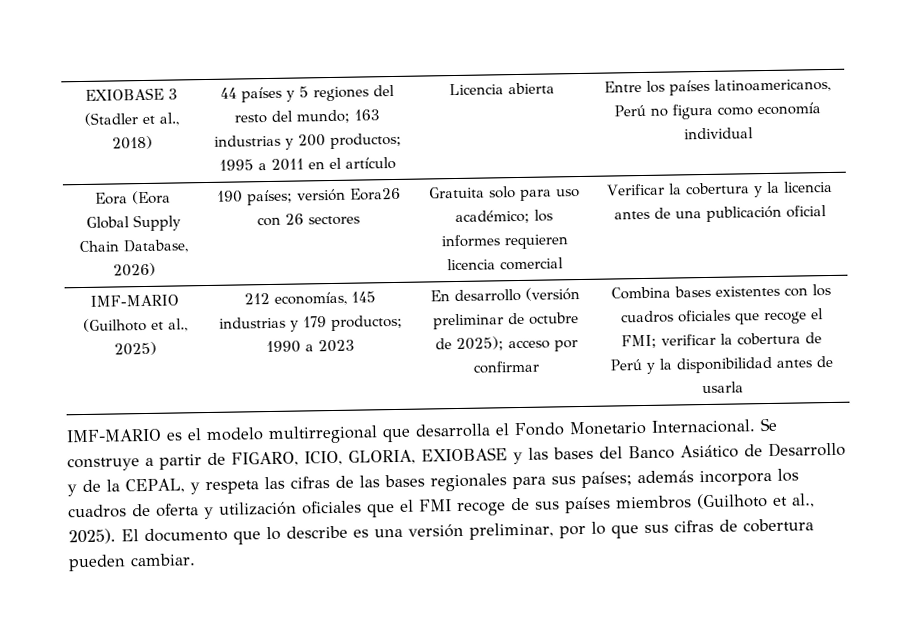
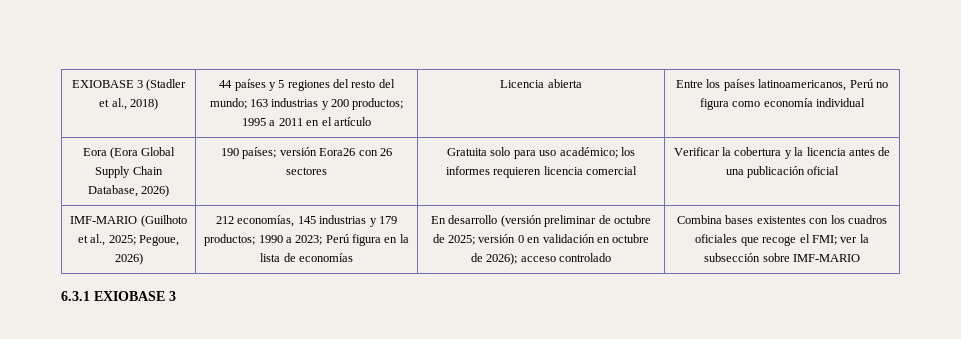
[113,341,157,356] 2025) -> [108,235,180,246] [114,253,143,265] 2025; Pegoue, 2026)
[318,339,355,353] 2023 -> [295,234,409,246] [260,253,353,262] 2023; Perú figura en la lista de economías
[455,336,578,352] [473,360,540,374] 2025); acceso por confirmar -> [448,234,650,245] [470,253,612,265] 2025; versión 0 en validación en octubre de 2026); acceso controlado
[661,332,822,346] [610,355,833,374] [701,381,744,394] [66,417,777,445] [67,441,846,472] [67,468,799,497] [68,493,815,520] [68,518,814,545] [68,553,196,572] verificar la cobertura de Perú y la disponibilidad antes de usarla // IMF-MARIO es el modelo multirregional que desarrolla el Fondo Monetario Internacional. Se construye a partir de FIGARO, ICIO, GLORIA, EXIOBASE y las bases del Banco Asiático de Desarrollo y de la CEPAL, y respeta las cifras de las bases regionales para sus países; además incorpora los cuadros de oferta y utilización oficiales que el FMI recoge de sus países miembros (Guilhoto et al., 2025). El documento que lo describe es una versión preliminar, por lo que sus cifras de cobertura pueden cambiar. -> [840,234,869,243] [704,253,860,262] [61,291,176,301] ver la subsección sobre IMF-MARIO // 6.3.1 EXIOBASE 3

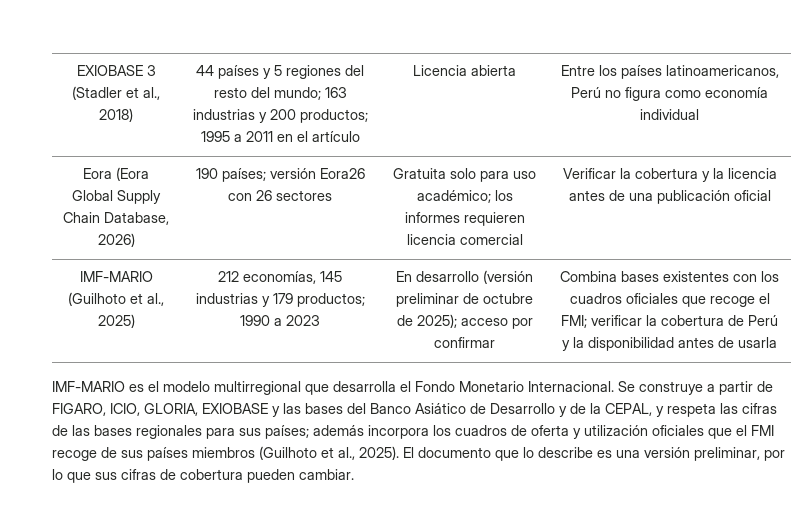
[108,235,180,246] [114,253,143,265] 2025; Pegoue, 2026) -> [97,314,135,328] 2025)
[295,234,409,246] [260,253,353,262] 2023; Perú figura en la lista de economías -> [286,315,320,326] 2023
[448,234,650,245] [470,253,612,265] 2025; versión 0 en validación en octubre de 2026); acceso controlado -> [416,314,533,329] [434,337,496,348] 2025); acceso por confirmar
[840,234,869,243] [704,253,860,262] [61,291,176,301] ver la subsección sobre IMF-MARIO // 6.3.1 EXIOBASE 3 -> [591,315,778,326] [562,337,777,351] [52,381,773,395] [52,403,777,417] [52,425,774,439] [52,446,785,461] [52,469,354,483] verificar la cobertura de Perú y la disponibilidad antes de usarla // IMF-MARIO es el modelo multirregional que desarrolla el Fondo Monetario Internacional. Se construye a partir de FIGARO, ICIO, GLORIA, EXIOBASE y las bases del Banco Asiático de Desarrollo y de la CEPAL, y respeta las cifras de las bases regionales para sus países; además incorpora los cuadros de oferta y utilización oficiales que el FMI recoge de sus países miembros (Guilhoto et al., 2025). El documento que lo describe es una versión preliminar, por lo que sus cifras de cobertura pueden cambiar.

